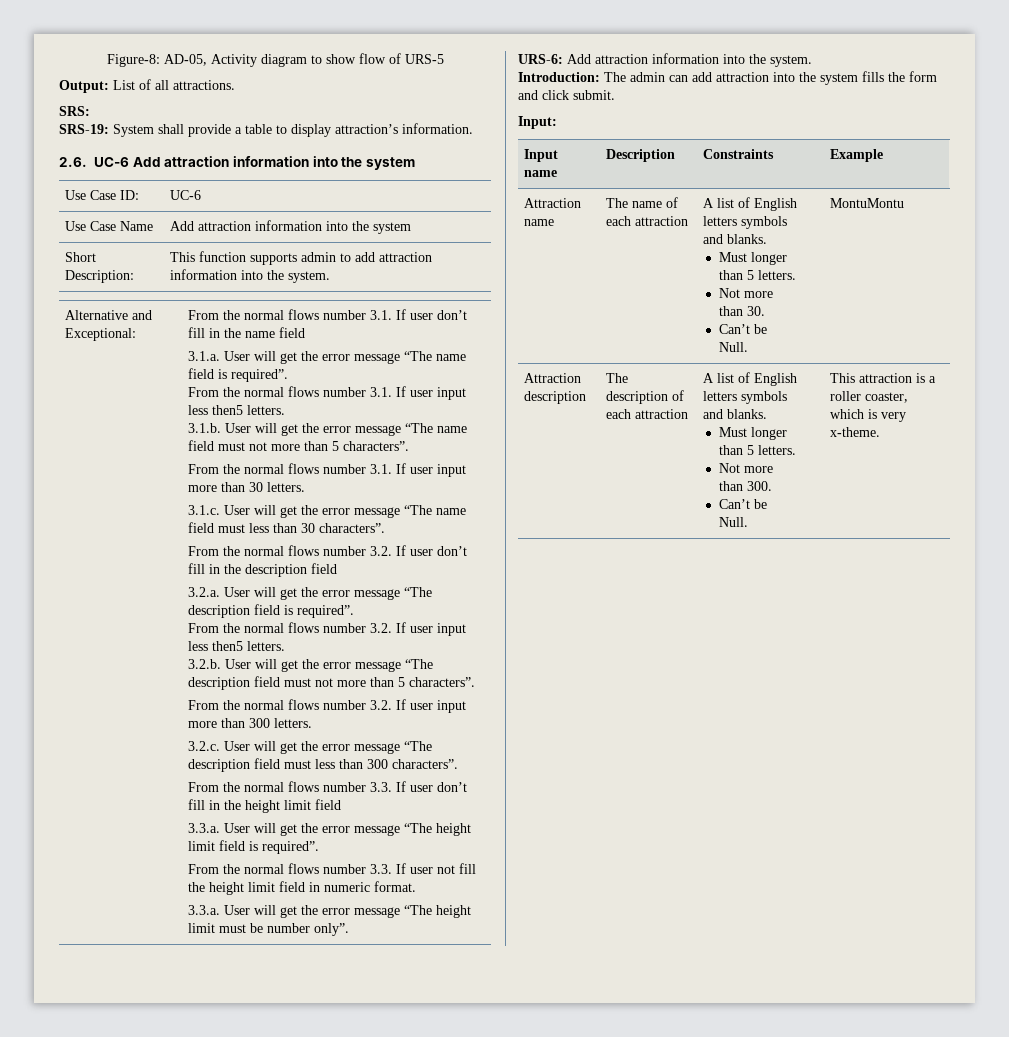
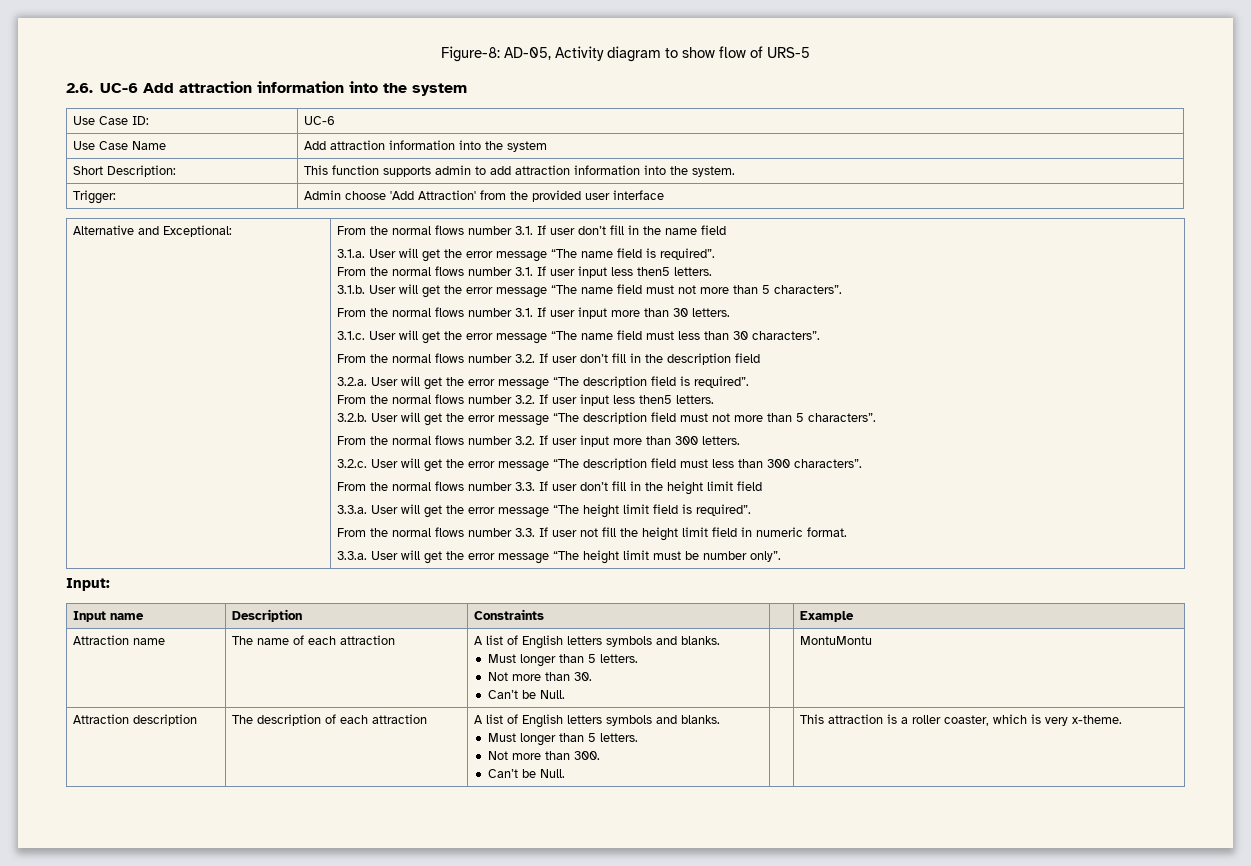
[59,79,235,93] [59,106,90,116] [59,123,473,137] // Output: List of all attractions. // SRS: // SRS-19: System shall provide a table to display attraction’s information. -> (810, 52) none
(331, 277) none -> [72,190,116,204] [303,190,664,202] // Trigger: | Admin choose 'Add Attraction' from the provided user interface
[518,53,812,67] [518,71,937,85] [518,90,615,100] // URS-6: Add attraction information into the system. // Introduction: The admin can add attraction into the system fills the form and click submit. -> (781, 556) none

